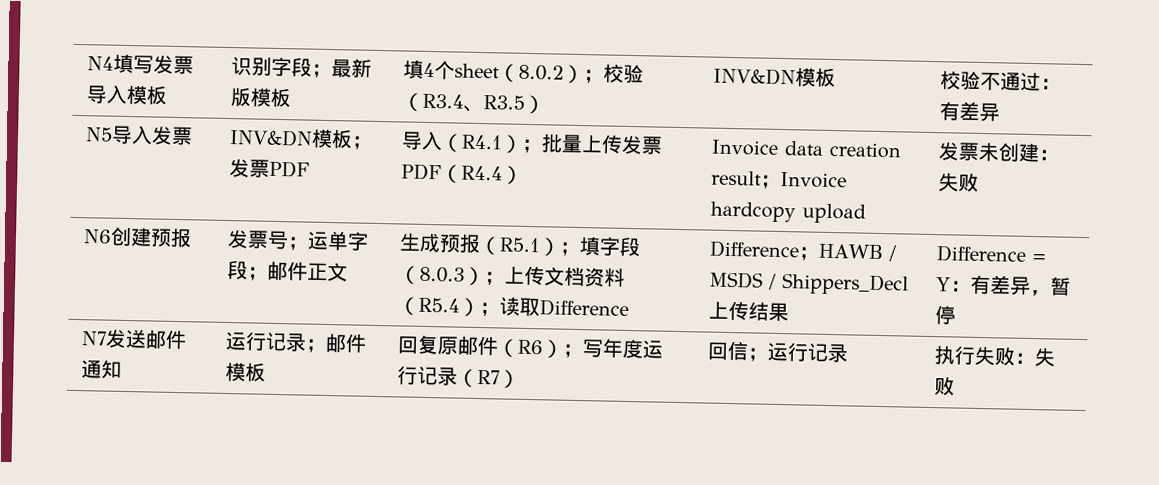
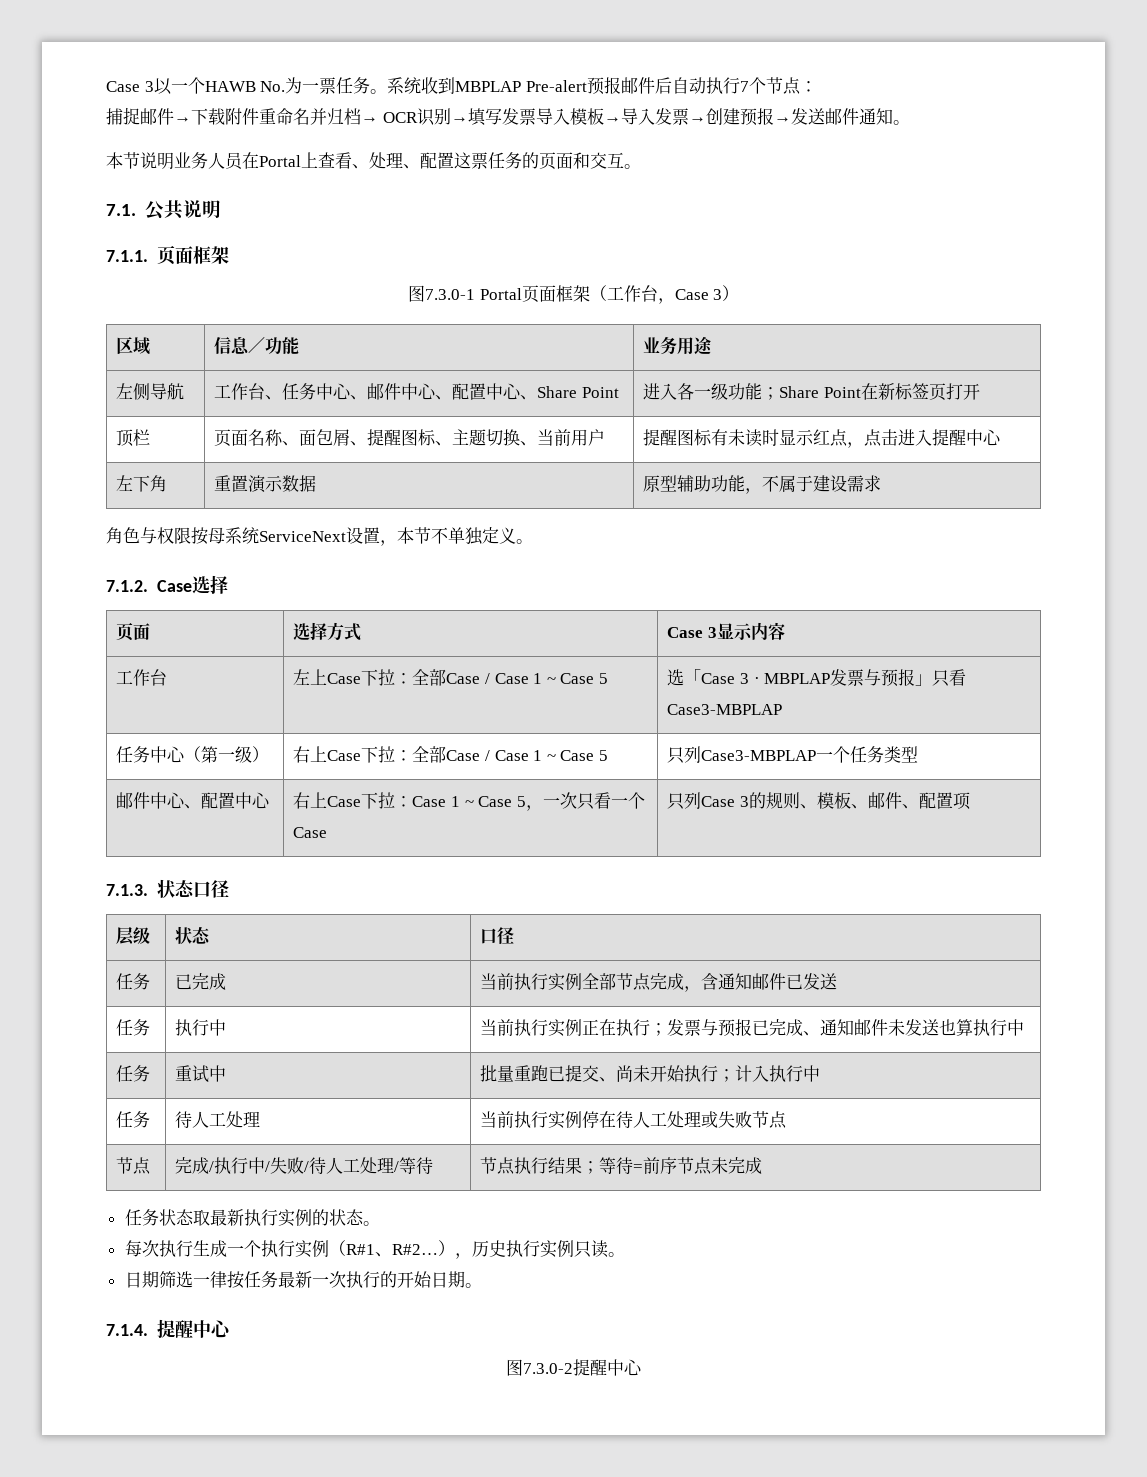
[87,53,195,75] [86,84,169,105] [231,56,373,79] [230,87,293,108] [403,59,645,85] [402,92,546,115] [713,67,837,88] [940,70,1062,92] [939,101,1001,122] [85,125,194,146] [229,128,374,150] [229,158,311,178] [401,130,664,155] [401,163,524,185] [711,139,903,159] [711,170,848,190] [710,201,867,224] [938,141,1060,163] [938,172,980,192] [83,226,193,248] [227,229,370,251] [227,260,349,282] [399,232,642,257] [399,265,626,288] [398,296,630,318] [709,240,899,262] [709,271,910,296] [708,300,790,322] [936,245,1047,263] [936,274,1072,297] [935,305,957,325] [81,328,188,350] [81,359,123,379] [225,331,368,353] [225,361,267,382] [397,334,665,359] [397,365,521,389] [707,340,850,363] [934,345,1057,367] [934,376,956,396] N4填写发票导入模板 | 识别字段；最新版模板 | 填4个sheet（8.0.2）；校验（R3.4、R3.5） | INV&DN模板 | 校验不通过：有差异 // N5导入发票 | INV&DN模板；发票PDF | 导入（R4.1）；批量上传发票PDF（R4.4） | Invoice data creation result；Invoice hardcopy upload | 发票未创建：失败 // N6创建预报 | 发票号；运单字段；邮件正文 | 生成预报（R5.1）；填字段（8.0.3）；上传文档资料（R5.4）；读取Difference | Difference；HAWB / MSDS / Shippers_Decl上传结果 | Difference = Y：有差异，暂停 // N7发送邮件通知 | 运行记录；邮件模板 | 回复原邮件（R6）；写年度运行记录（R7） | 回信；运行记录 | 执行失败：失败 -> [106,77,817,95] [106,107,910,126] [106,152,641,170] [106,200,221,220] [106,245,229,265] [407,285,740,304] [116,337,151,355] [214,336,300,355] [643,336,713,355] [116,383,185,400] [214,383,620,400] [643,383,981,401] [116,429,151,447] [214,429,606,447] [643,429,1002,448] [116,475,168,492] [214,475,317,493] [643,475,882,494] [106,527,533,546] [106,575,228,594] [116,622,151,641] [293,622,362,641] [667,622,786,640] [116,669,168,686] [293,669,609,686] [667,669,967,687] [667,704,783,715] [116,746,270,763] [293,746,609,763] [667,746,919,764] [116,792,271,809] [293,792,645,811] [293,827,328,838] [667,792,972,810] [106,879,229,898] [116,927,151,945] [175,926,212,944] [480,927,515,944] [116,973,151,990] [175,973,227,990] [480,973,838,992] [116,1019,151,1036] [175,1019,227,1036] [480,1019,1025,1037] [116,1065,151,1082] [175,1065,227,1083] [480,1065,821,1082] [116,1111,151,1128] [175,1111,261,1128] [480,1111,788,1129] [116,1157,152,1175] [175,1157,434,1174] [480,1157,763,1175] [124,1209,380,1227] [124,1240,625,1259] [124,1271,482,1289] [106,1319,232,1338] [506,1359,642,1376] Case 3以一个HAWB No.为一票任务。系统收到MBPLAP Pre-alert预报邮件后自动执行7个节点： // 捕捉邮件→下载附件重命名并归档→ OCR识别→填写发票导入模板→导入发票→创建预报→发送邮件通知。 // 本节说明业务人员在Portal上查看、处理、配置这票任务的页面和交互。 // 7.1.公共说明 // 7.1.1.页面框架 // 图7.3.0-1 Portal页面框架（工作台，Case 3） // 区域 | 信息／功能 | 业务用途 // 左侧导航 | 工作台、任务中心、邮件中心、配置中心、Share Point | 进入各一级功能；Share Point在新标签页打开 // 顶栏 | 页面名称、面包屑、提醒图标、主题切换、当前用户 | 提醒图标有未读时显示红点，点击进入提醒中心 // 左下角 | 重置演示数据 | 原型辅助功能，不属于建设需求 // 角色与权限按母系统ServiceNext设置，本节不单独定义。 // 7.1.2. Case选择 // 页面 | 选择方式 | Case 3显示内容 // 工作台 | 左上Case下拉：全部Case / Case 1 ~ Case 5 | 选「Case 3 · MBPLAP发票与预报」只看Case3-MBPLAP // 任务中心（第一级） | 右上Case下拉：全部Case / Case 1 ~ Case 5 | 只列Case3-MBPLAP一个任务类型 // 邮件中心、配置中心 | 右上Case下拉：Case 1 ~ Case 5，一次只看一个Case | 只列Case 3的规则、模板、邮件、配置项 // 7.1.3.状态口径 // 层级 | 状态 | 口径 // 任务 | 已完成 | 当前执行实例全部节点完成，含通知邮件已发送 // 任务 | 执行中 | 当前执行实例正在执行；发票与预报已完成、通知邮件未发送也算执行中 // 任务 | 重试中 | 批量重跑已提交、尚未开始执行；计入执行中 // 任务 | 待人工处理 | 当前执行实例停在待人工处理或失败节点 // 节点 | 完成/执行中/失败/待人工处理/等待 | 节点执行结果；等待=前序节点未完成 // 任务状态取最新执行实例的状态。 // 每次执行生成一个执行实例（R#1、R#2…），历史执行实例只读。 // 日期筛选一律按任务最新一次执行的开始日期。 // 7.1.4.提醒中心 // 图7.3.0-2提醒中心

